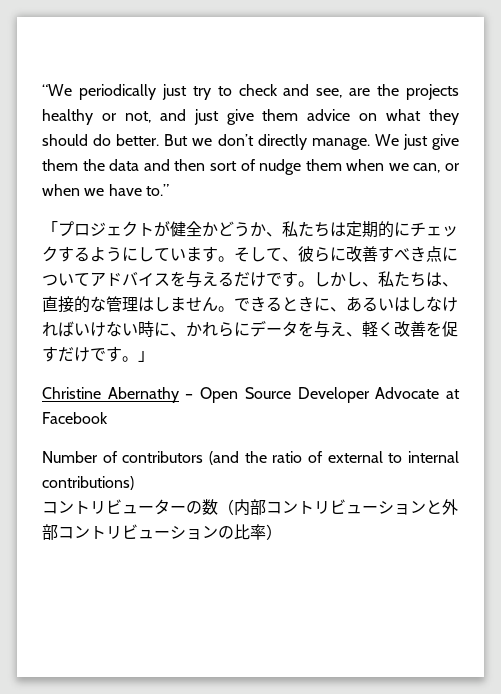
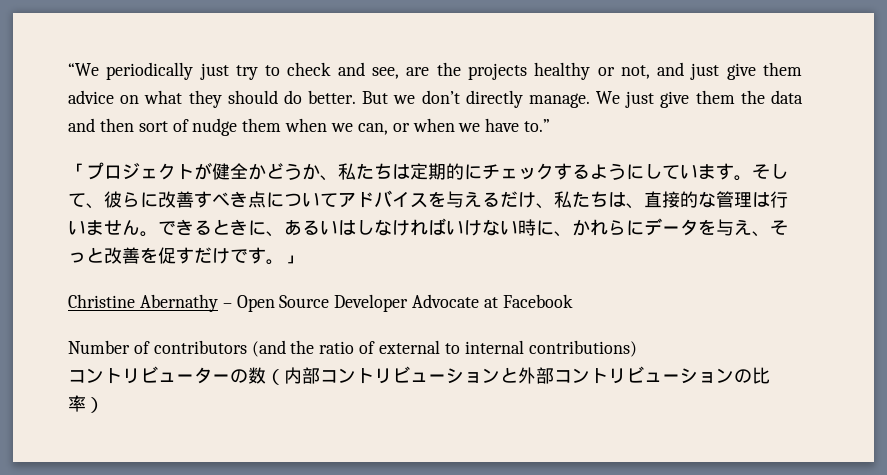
[266,271,362,287] です。しかし -> (536, 200) none
[154,297,170,312] し -> [770,191,788,208] [68,220,86,235] 行い
[362,321,394,337] 軽く -> [770,220,788,235] [68,247,104,263] そっと

